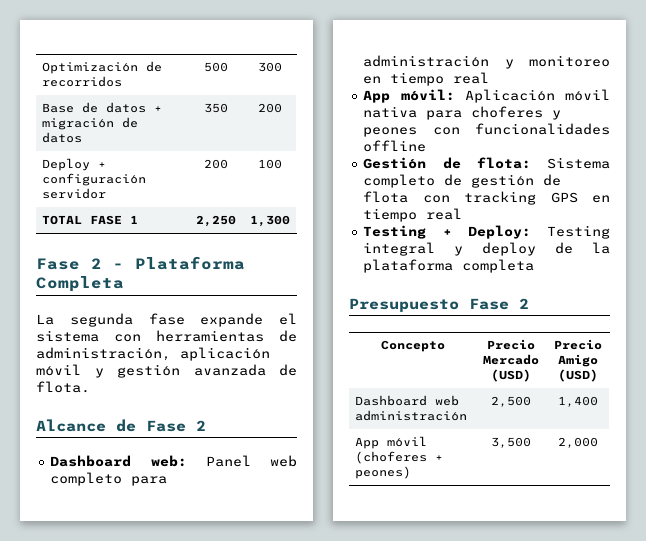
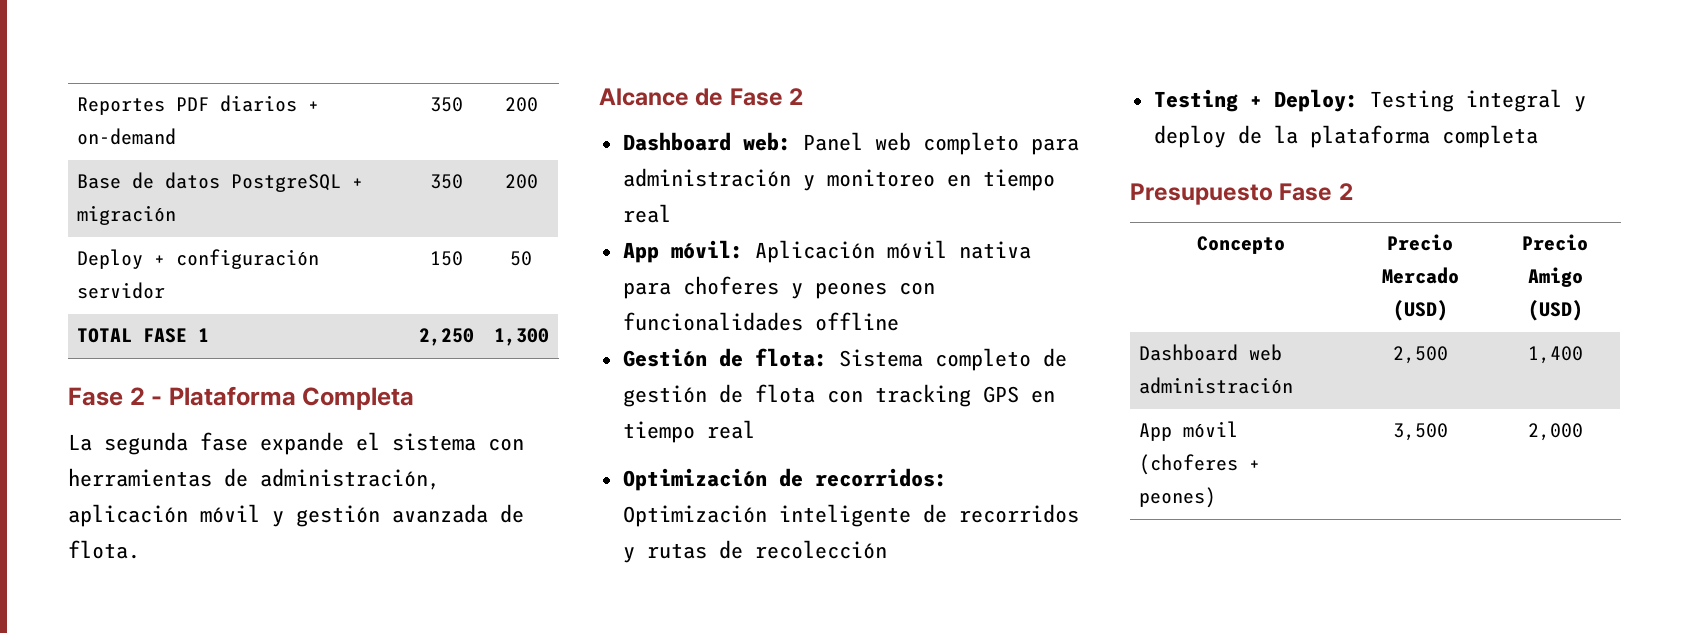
[42,61,163,74] [42,76,123,87] [203,62,228,72] [257,62,282,72] Optimización de recorridos | 500 | 300 -> [77,95,320,115] [77,128,177,145] [430,97,463,112] [504,97,538,112] Reportes PDF diarios + on-demand | 350 | 200
(147, 107) none -> [231,174,342,192] PostgreSQL
[122,117,139,128] [42,132,83,143] de datos -> (177, 215) none
[203,159,228,169] [257,159,282,169] 200 | 100 -> [430,251,463,266] [510,251,532,266] 150 | 50
(463, 214) none -> [622,468,947,491] [622,504,1079,527] [622,540,887,563] // Optimización de recorridos: Optimización inteligente de recorridos y rutas de recolección

